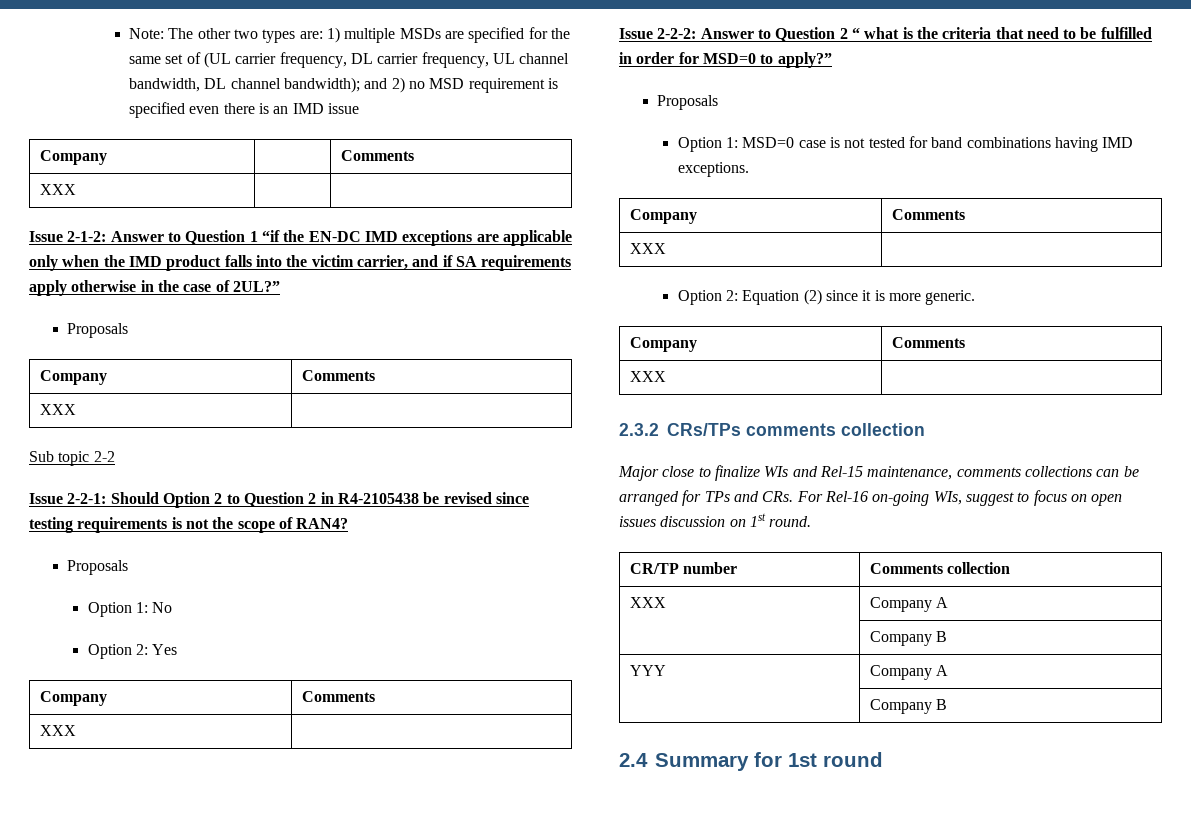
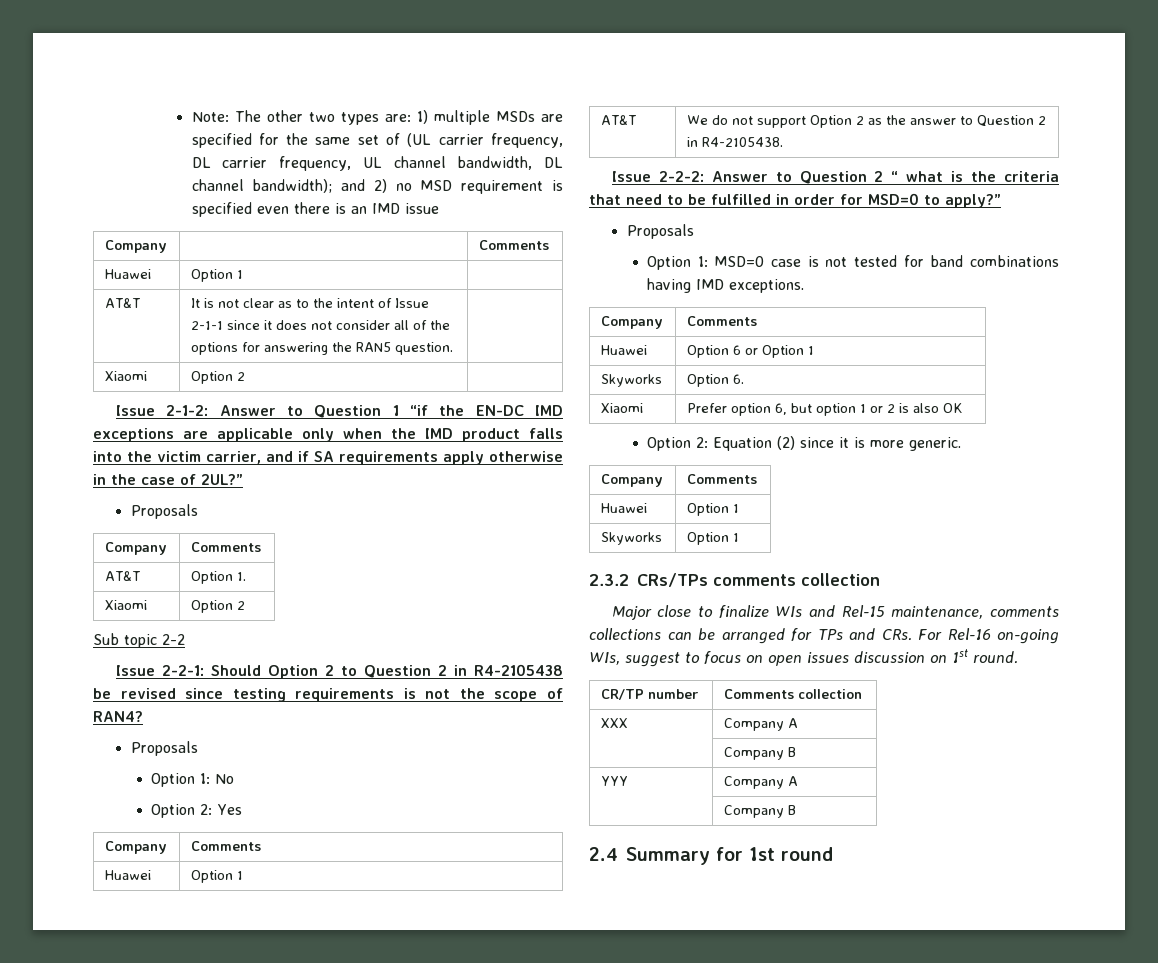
[40,184,77,195] XXX | -> [104,269,151,279] [190,269,243,282] [104,298,140,308] [190,298,429,308] [190,320,450,330] [190,342,453,355] [104,371,147,381] [190,371,245,384] Huawei | Option 1 | // AT&T | It is not clear as to the intent of Issue 2-1-1 since it does not consider all of the options for answering the RAN5 question. | // Xiaomi | Option 2
[40,404,77,415] XXX | -> [104,571,140,581] [190,571,246,584] [104,600,147,610] [190,600,245,613] AT&T | Option 1. // Xiaomi | Option 2
[40,725,77,736] XXX | -> [104,870,151,880] [190,870,243,883] [600,115,636,125] [686,115,1046,128] [686,137,783,147] Huawei | Option 1 // AT&T | We do not support Option 2 as the answer to Question 2 in R4-2105438.
[630,243,667,254] XXX | -> [600,345,647,355] [686,345,814,358] [600,374,662,387] [686,374,744,387] [600,403,643,413] [686,403,962,416] Huawei | Option 6 or Option 1 // Skyworks | Option 6. // Xiaomi | Prefer option 6, but option 1 or 2 is also OK
[630,371,667,382] XXX | -> [600,503,647,513] [686,503,739,516] [600,532,662,545] [686,532,739,545] Huawei | Option 1 // Skyworks | Option 1

